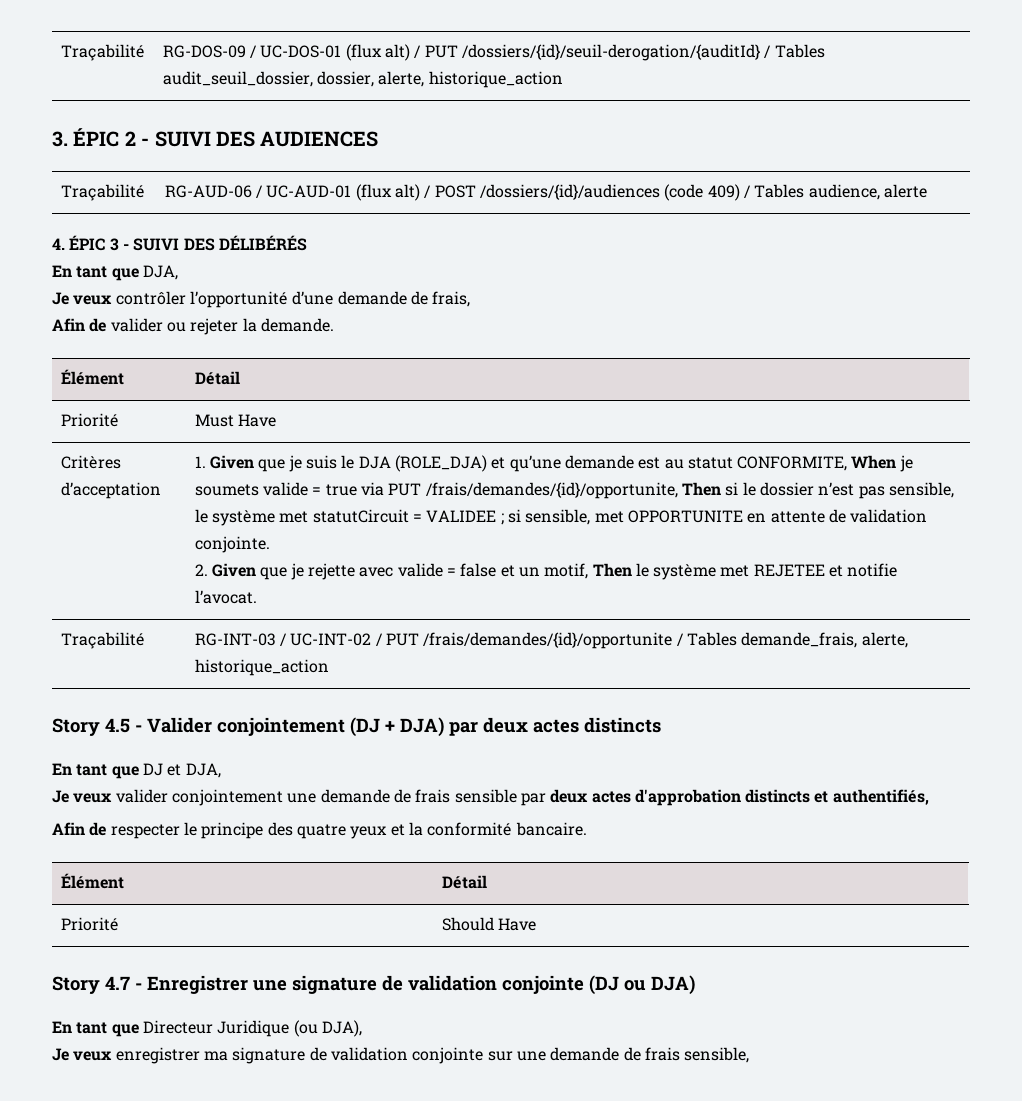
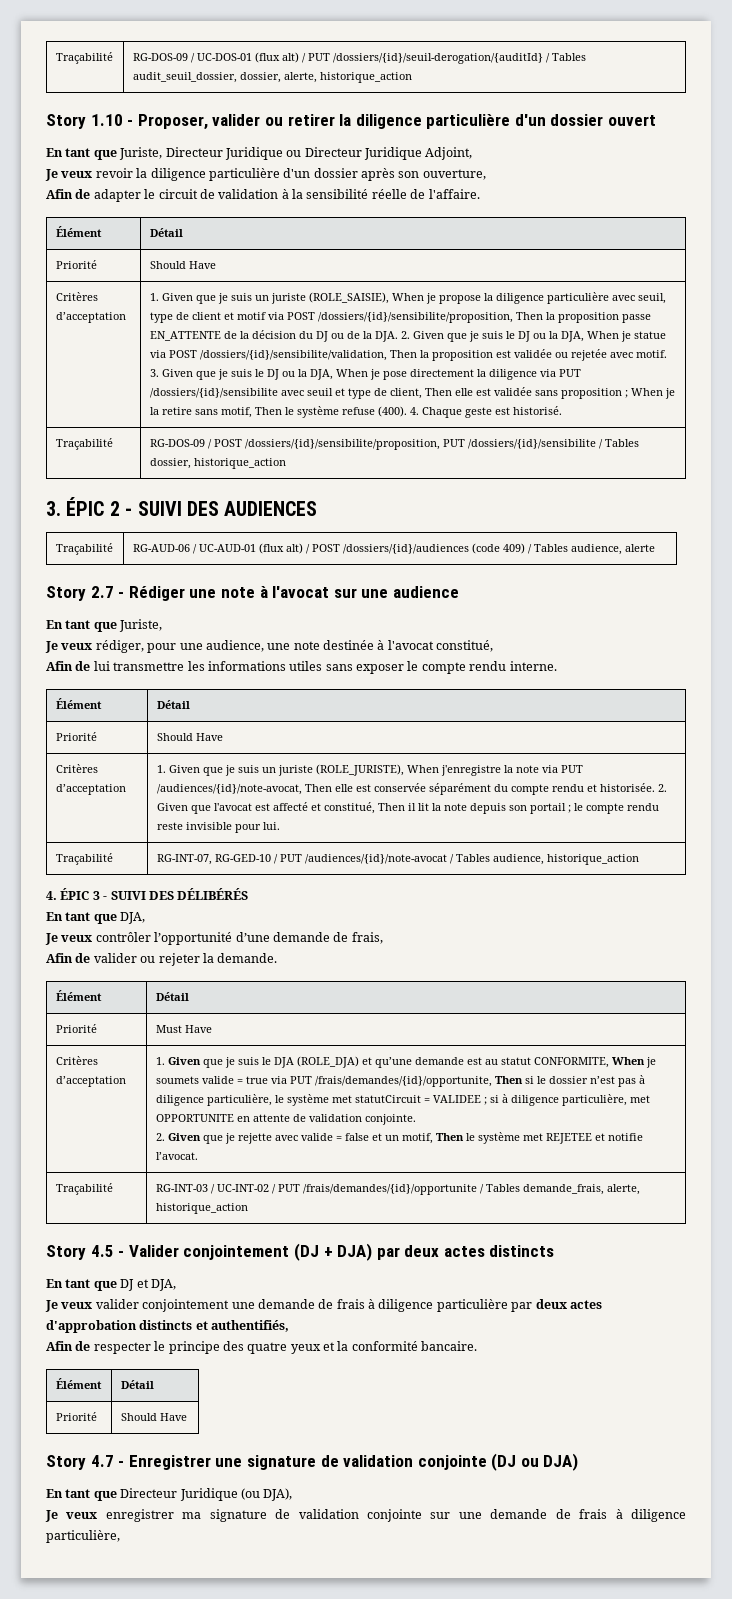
(563, 79) none -> [46,114,657,130] [46,147,473,160] [45,168,486,181] [46,189,480,202] [55,226,102,237] [149,228,183,237] [55,260,97,269] [149,261,216,269] [55,292,98,301] [55,312,126,323] [149,292,666,304] [149,312,651,323] [149,330,666,342] [149,349,667,361] [149,369,581,380] [149,387,675,399] [149,406,562,418] [55,438,113,450] [149,439,639,450] [149,458,286,469] // Story 1.10 - Proposer, valider ou retirer la diligence particulière d'un dossier ouvert // En tant que Juriste, Directeur Juridique ou Directeur Juridique Adjoint, // Je veux revoir la diligence particulière d'un dossier après son ouverture, // Afin de adapter le circuit de validation à la sensibilité réelle de l'affaire. // Élément | Détail // Priorité | Should Have // Critères d’acceptation | 1. Given que je suis un juriste (ROLE_SAISIE), When je propose la diligence particulière avec seuil, type de client et motif via POST /dossiers/{id}/sensibilite/proposition, Then la proposition passe EN_ATTENTE de la décision du DJ ou de la DJA. 2. Given que je suis le DJ ou la DJA, When je statue via POST /dossiers/{id}/sensibilite/validation, Then la proposition est validée ou rejetée avec motif. 3. Given que je suis le DJ ou la DJA, When je pose directement la diligence via PUT /dossiers/{id}/sensibilite avec seuil et type de client, Then elle est validée sans proposition ; When je la retire sans motif, Then le système refuse (400). 4. Chaque geste est historisé. // Traçabilité | RG-DOS-09 / POST /dossiers/{id}/sensibilite/proposition, PUT /dossiers/{id}/sensibilite / Tables dossier, historique_action
(927, 191) none -> [46,586,459,601] [46,619,163,632] [45,640,494,653] [46,661,557,674] [55,698,102,709] [156,700,190,709] [55,732,97,741] [156,733,223,741] [55,764,98,773] [55,784,126,795] [156,764,583,776] [156,783,667,795] [156,802,659,814] [156,822,280,833] [55,853,113,865] [156,854,639,865] // Story 2.7 - Rédiger une note à l'avocat sur une audience // En tant que Juriste, // Je veux rédiger, pour une audience, une note destinée à l'avocat constitué, // Afin de lui transmettre les informations utiles sans exposer le compte rendu interne. // Élément | Détail // Priorité | Should Have // Critères d’acceptation | 1. Given que je suis un juriste (ROLE_JURISTE), When j'enregistre la note via PUT /audiences/{id}/note-avocat, Then elle est conservée séparément du compte rendu et historisée. 2. Given que l'avocat est affecté et constitué, Then il lit la note depuis son portail ; le compte rendu reste invisible pour lui. // Traçabilité | RG-INT-07, RG-GED-10 / PUT /audiences/{id}/note-avocat / Tables audience, historique_action
[888,482,954,498] sensible, -> [638,1075,645,1084] [155,1094,272,1106] à diligence particulière,
[525,509,591,525] sensible, -> [501,1094,627,1106] à diligence particulière,
[454,789,517,803] sensible -> [368,1299,508,1312] à diligence particulière
[684,1047,750,1063] sensible, -> [615,1509,687,1522] [46,1530,120,1543] à diligence particulière,

